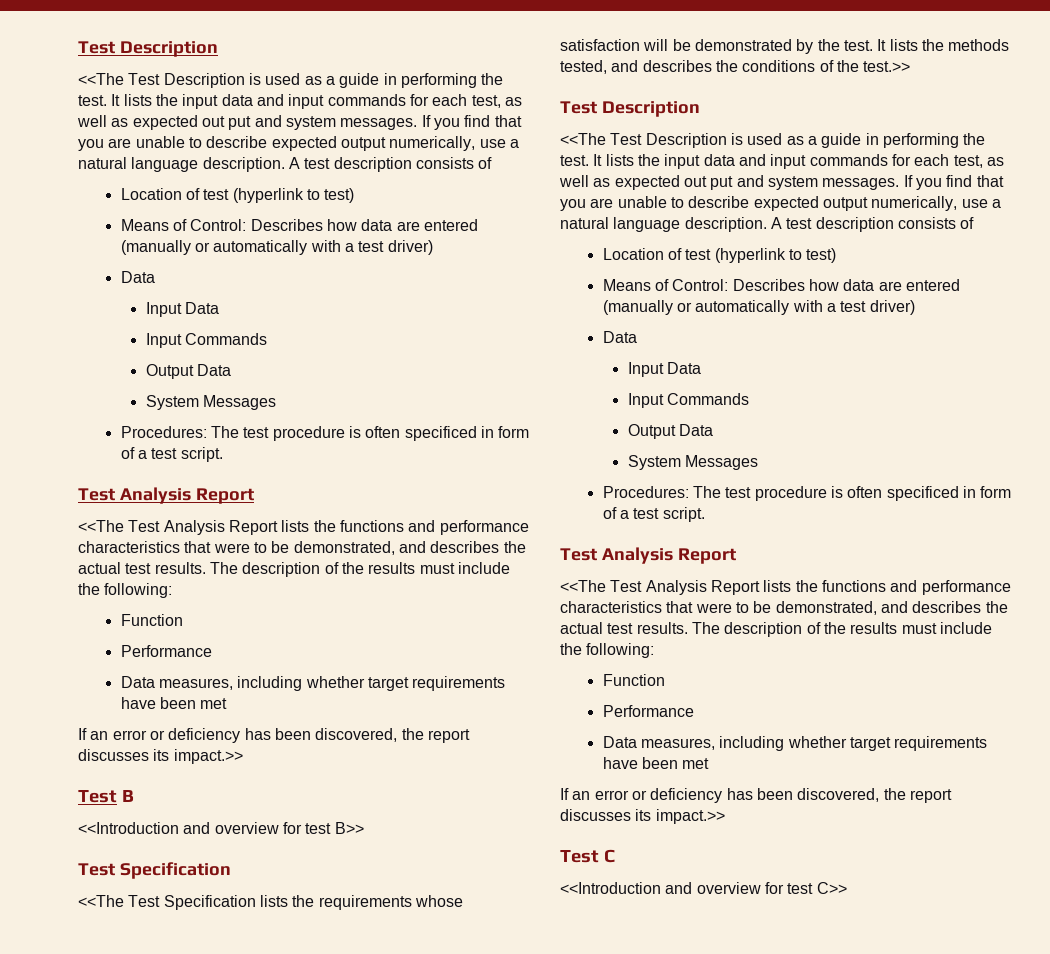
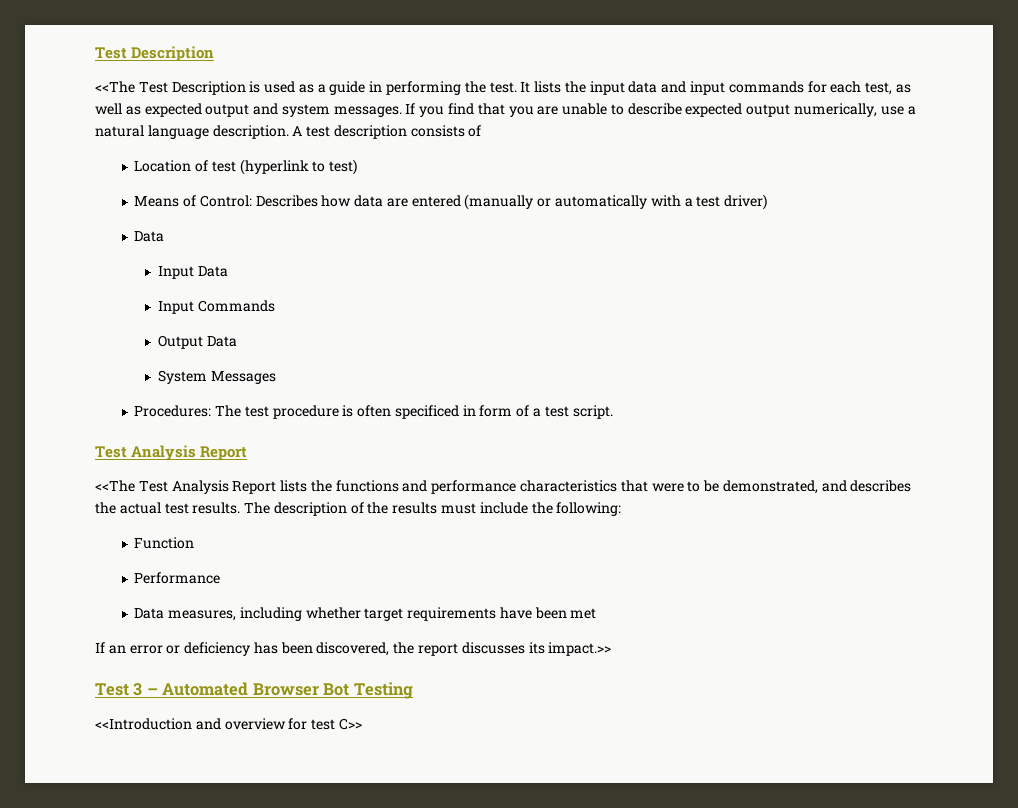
[201,116,252,130] out put -> [205,104,250,117] output
[121,790,134,802] [78,822,364,834] [78,862,231,879] [78,895,463,910] [560,39,1010,54] [560,60,911,74] [560,101,700,117] [560,133,986,148] [560,154,1004,169] [559,175,1004,190] [560,196,1001,211] [560,217,975,232] [602,248,837,263] [602,279,960,291] [602,300,915,315] [602,331,637,343] [627,362,701,377] [627,393,749,408] [627,424,713,439] [627,455,758,470] [602,486,1012,501] [602,507,705,522] [560,547,736,564] [560,580,1011,595] [560,601,1008,615] [560,622,992,637] [560,643,655,658] [602,674,665,686] [602,705,694,717] [602,736,988,751] [602,757,710,769] [560,788,952,803] [560,809,725,824] [560,849,615,863] B // <<Introduction and overview for test B>> // Test Specification // <<The Test Specification lists the requirements whose satisfaction will be demonstrated by the test. It lists the methods tested, and describes the conditions of the test.>> // Test Description // <<The Test Description is used as a guide in performing the test. It lists the input data and input commands for each test, as well as expected out put and system messages. If you find that you are unable to describe expected output numerically, use a natural language description. A test description consists of // Location of test (hyperlink to test) // Means of Control: Describes how data are entered (manually or automatically with a test driver) // Data // Input Data // Input Commands // Output Data // System Messages // Procedures: The test procedure is often specificed in form of a test script. // Test Analysis Report // <<The Test Analysis Report lists the functions and performance characteristics that were to be demonstrated, and describes the actual test results. The description of the results must include the following: // Function // Performance // Data measures, including whether target requirements have been met // If an error or deficiency has been discovered, the report discusses its impact.>> // Test C -> [133,682,413,699] 3 – Automated Browser Bot Testing

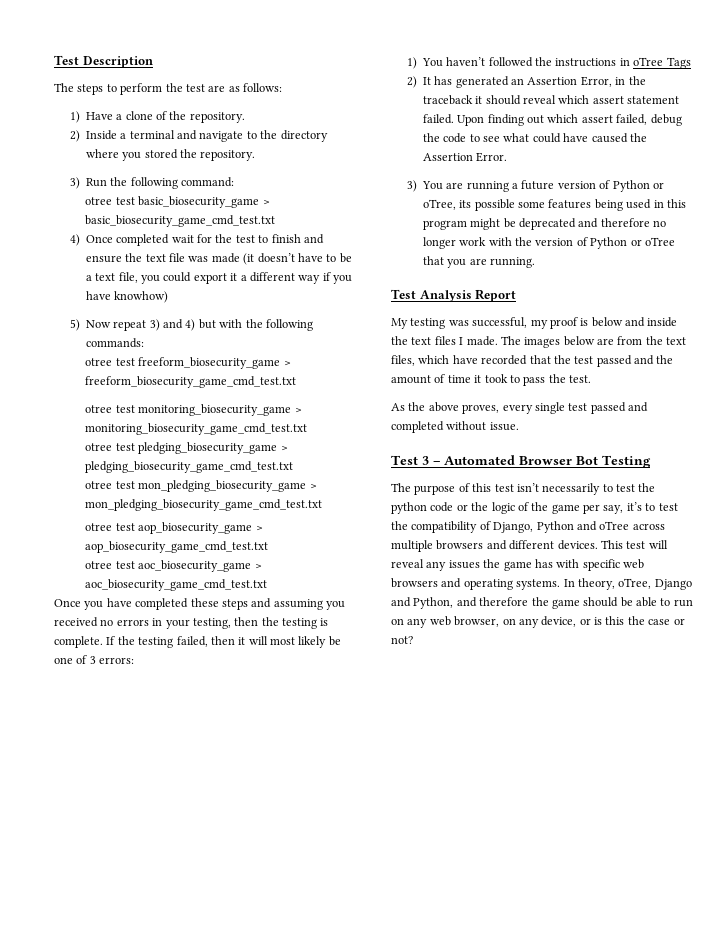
[95,81,911,95] [95,103,916,117] [95,125,482,139] [134,159,358,175] [134,194,768,210] [134,231,165,242] [157,266,228,279] [157,300,275,314] [157,335,237,349] [157,370,276,384] [134,405,613,419] [95,445,248,461] [95,480,912,494] [95,502,622,516] [134,537,195,549] [134,572,221,584] [134,607,597,621] [95,642,612,656] <<The Test Description is used as a guide in performing the test. It lists the input data and input commands for each test, as well as expected output and system messages. If you find that you are unable to describe expected output numerically, use a natural language description. A test description consists of // Location of test (hyperlink to test) // Means of Control: Describes how data are entered (manually or automatically with a test driver) // Data // Input Data // Input Commands // Output Data // System Messages // Procedures: The test procedure is often specificed in form of a test script. // Test Analysis Report // <<The Test Analysis Report lists the functions and performance characteristics that were to be demonstrated, and describes the actual test results. The description of the results must include the following: // Function // Performance // Data measures, including whether target requirements have been met // If an error or deficiency has been discovered, the report discusses its impact.>> -> [54,83,282,95] [69,111,245,123] [69,130,328,142] [85,149,256,161] [69,177,235,189] [85,196,270,208] [85,215,276,227] [69,234,324,246] [85,253,352,265] [85,272,353,284] [85,291,169,303] [69,319,313,331] [85,338,144,348] [85,357,291,369] [85,376,297,388] [85,404,302,416] [85,423,308,435] [85,442,288,454] [85,461,294,473] [85,480,317,492] [85,499,323,511] [85,522,263,534] [85,541,269,553] [85,560,262,572] [85,579,268,591] [54,598,345,610] [54,617,329,629] [54,636,341,648] [54,655,135,664] [406,57,691,69] [406,76,646,88] [422,95,680,105] [422,114,682,126] [422,133,647,143] [422,152,508,162] [406,180,664,192] [422,199,686,211] [422,218,667,230] [422,237,675,249] [422,256,536,268] [391,289,517,302] [391,317,678,329] [391,336,687,348] [391,355,674,367] [391,374,591,386] [391,402,648,414] [391,421,519,433] The steps to perform the test are as follows: // 1) Have a clone of the repository. // 2) Inside a terminal and navigate to the directory where you stored the repository. // 3) Run the following command: // otree test basic_biosecurity_game > basic_biosecurity_game_cmd_test.txt // 4) Once completed wait for the test to finish and ensure the text file was made (it doesn’t have to be a text file, you could export it a different way if you have knowhow) // 5) Now repeat 3) and 4) but with the following commands: // otree test freeform_biosecurity_game > freeform_biosecurity_game_cmd_test.txt // otree test monitoring_biosecurity_game > monitoring_biosecurity_game_cmd_test.txt // otree test pledging_biosecurity_game > pledging_biosecurity_game_cmd_test.txt // otree test mon_pledging_biosecurity_game > mon_pledging_biosecurity_game_cmd_test.txt // otree test aop_biosecurity_game > aop_biosecurity_game_cmd_test.txt // otree test aoc_biosecurity_game > aoc_biosecurity_game_cmd_test.txt // Once you have completed these steps and assuming you received no errors in your testing, then the testing is complete. If the testing failed, then it will most likely be one of 3 errors: // 1) You haven’t followed the instructions in oTree Tags // 2) It has generated an Assertion Error, in the traceback it should reveal which assert statement failed. Upon finding out which assert failed, debug the code to see what could have caused the Assertion Error. // 3) You are running a future version of Python or oTree, its possible some features being used in this program might be deprecated and therefore no longer work with the version of Python or oTree that you are running. // Test Analysis Report // My testing was successful, my proof is below and inside the text files I made. The images below are from the text files, which have recorded that the test passed and the amount of time it took to pass the test. // As the above proves, every single test passed and completed without issue.
[95,718,362,730] <<Introduction and overview for test C>> -> [391,483,656,495] [391,502,678,514] [391,521,665,533] [391,540,668,552] [391,559,644,571] [391,578,692,590] [391,597,693,609] [391,616,685,628] [391,636,413,644] The purpose of this test isn’t necessarily to test the python code or the logic of the game per say, it’s to test the compatibility of Django, Python and oTree across multiple browsers and different devices. This test will reveal any issues the game has with specific web browsers and operating systems. In theory, oTree, Django and Python, and therefore the game should be able to run on any web browser, on any device, or is this the case or not?

